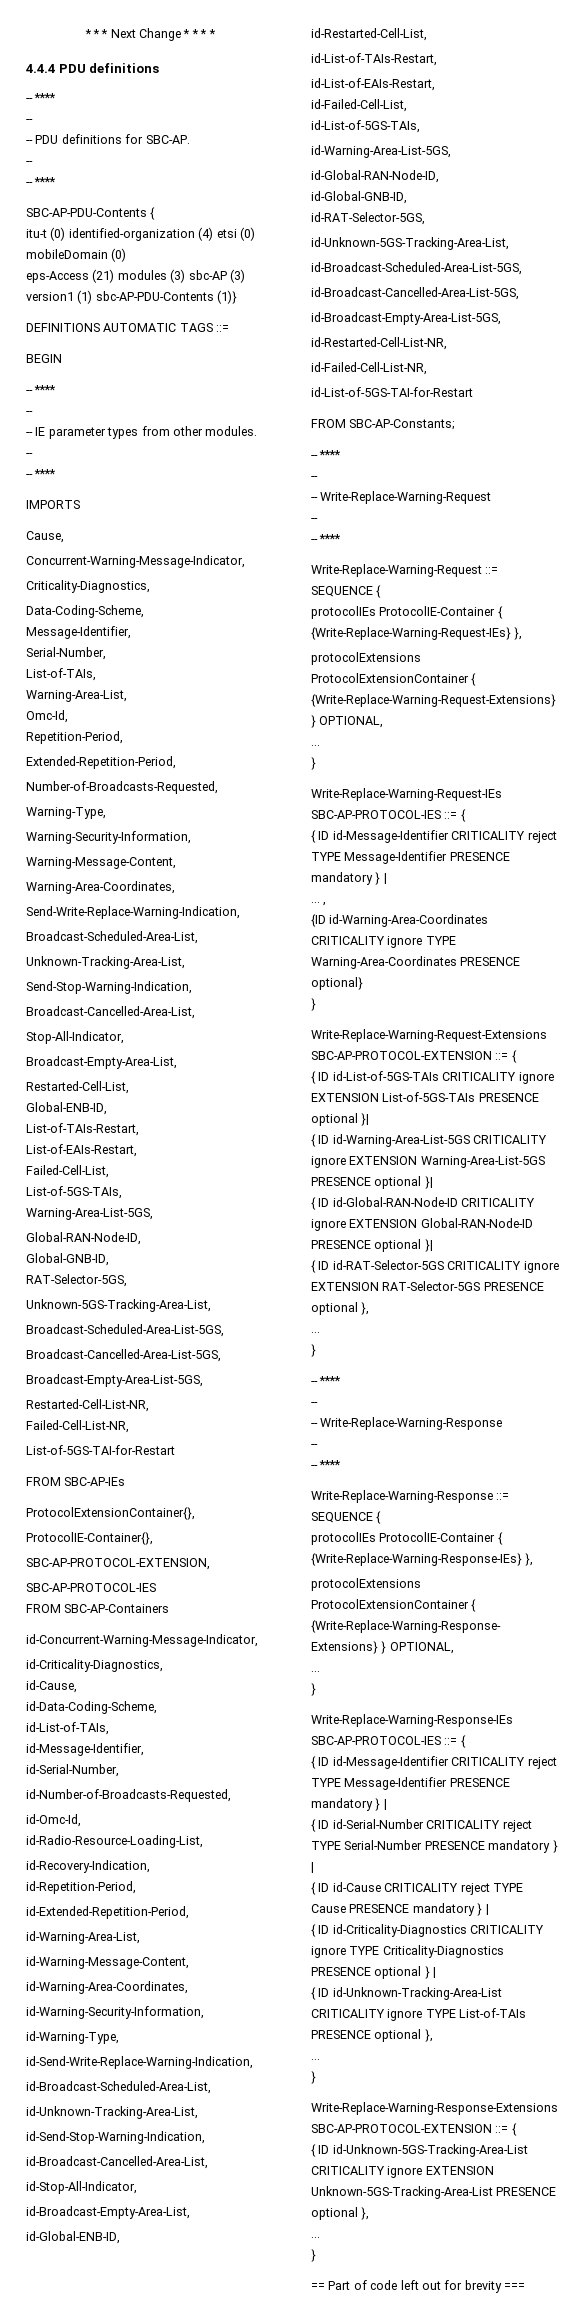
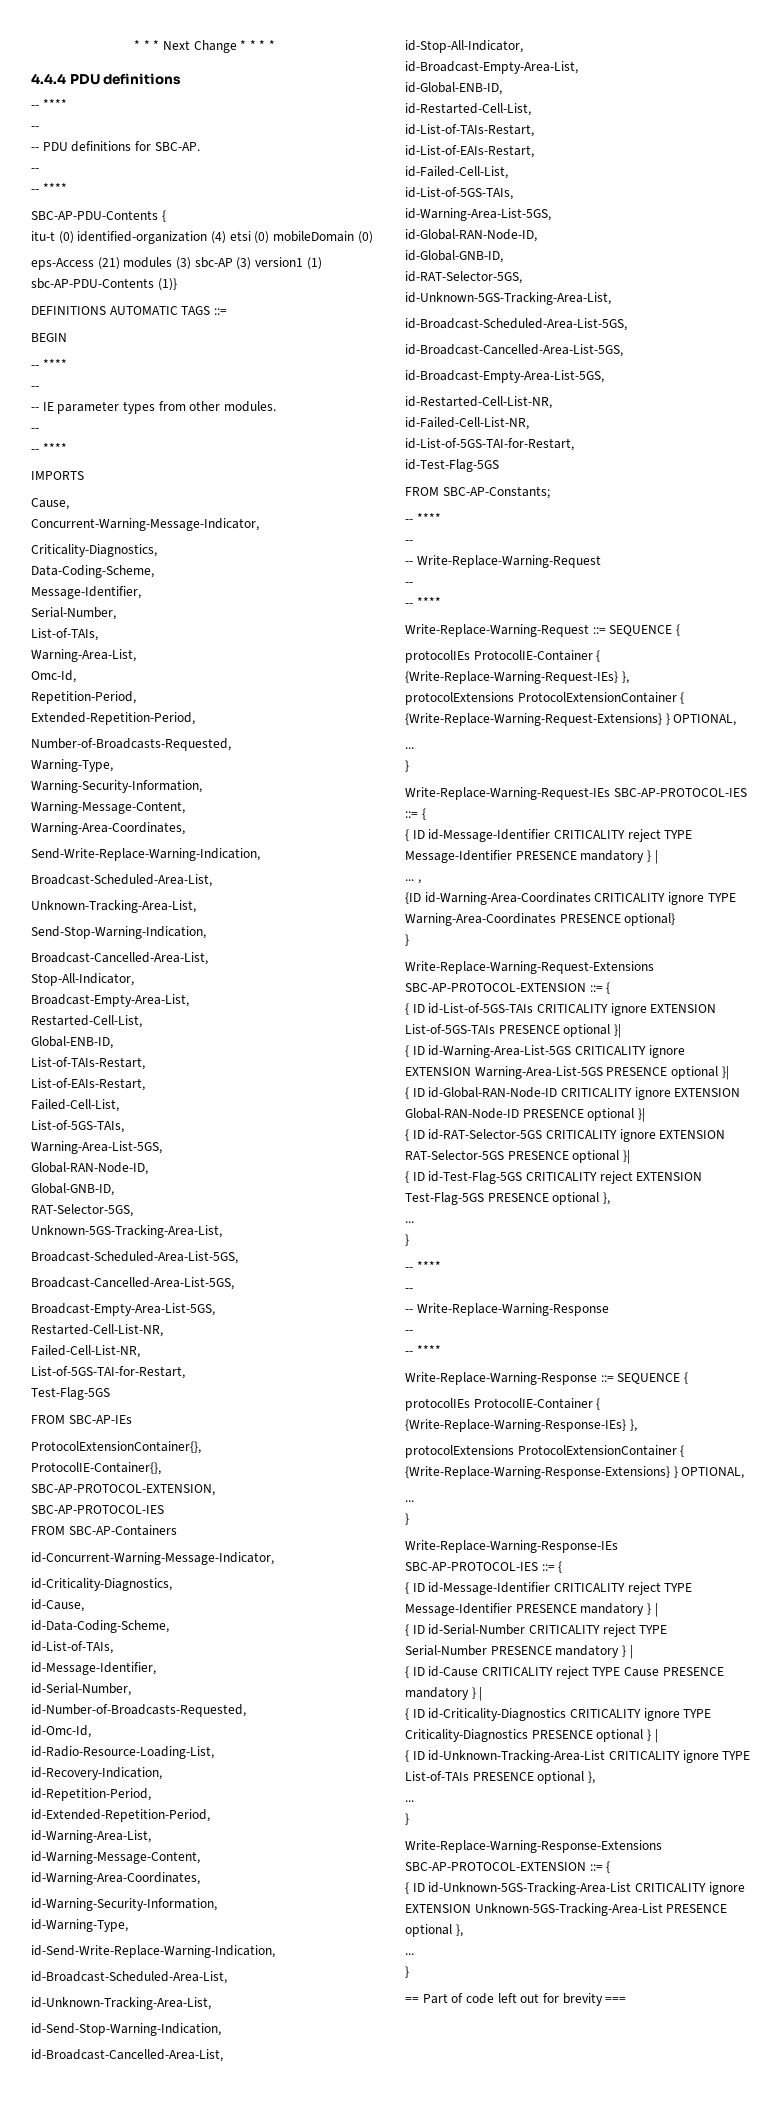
[26,1445,175,1455] List-of-5GS-TAI-for-Restart -> [31,1366,185,1379] [31,1387,110,1400] List-of-5GS-TAI-for-Restart, // Test-Flag-5GS
[311,387,473,397] id-List-of-5GS-TAI-for-Restart -> [405,438,574,451] [405,459,499,472] id-List-of-5GS-TAI-for-Restart, // id-Test-Flag-5GS
(358, 1308) none -> [622,1150,630,1164] [405,1171,703,1184] [405,1192,600,1205] }| // { ID id-Test-Flag-5GS CRITICALITY reject EXTENSION Test-Flag-5GS PRESENCE optional

